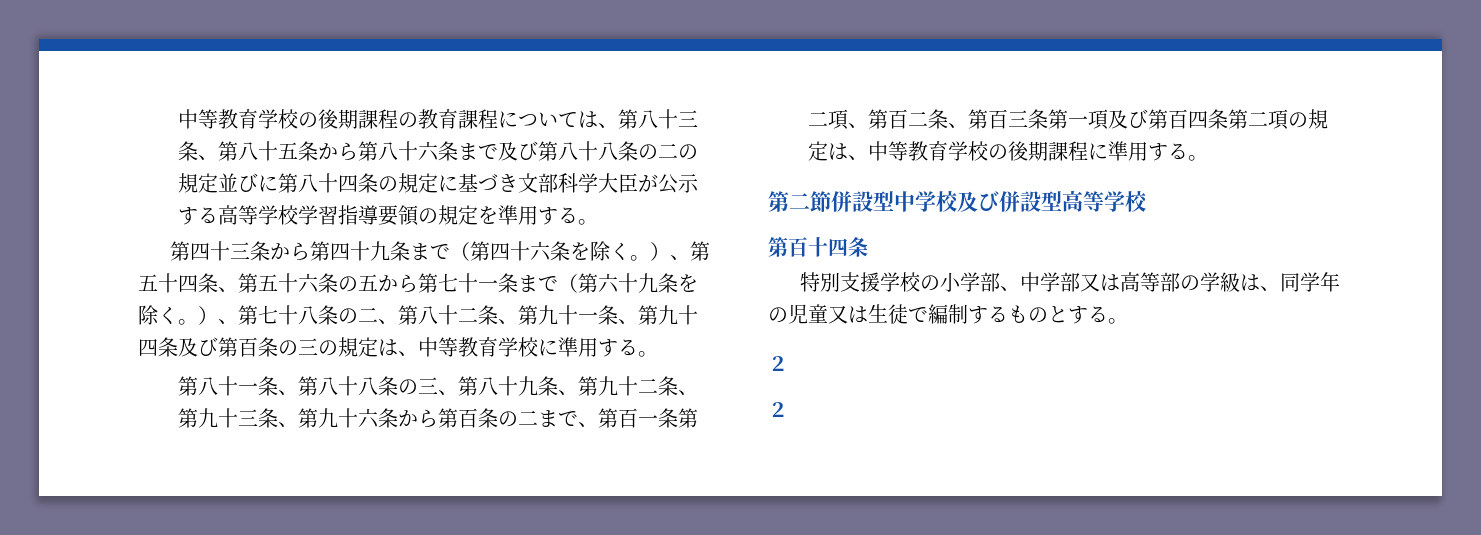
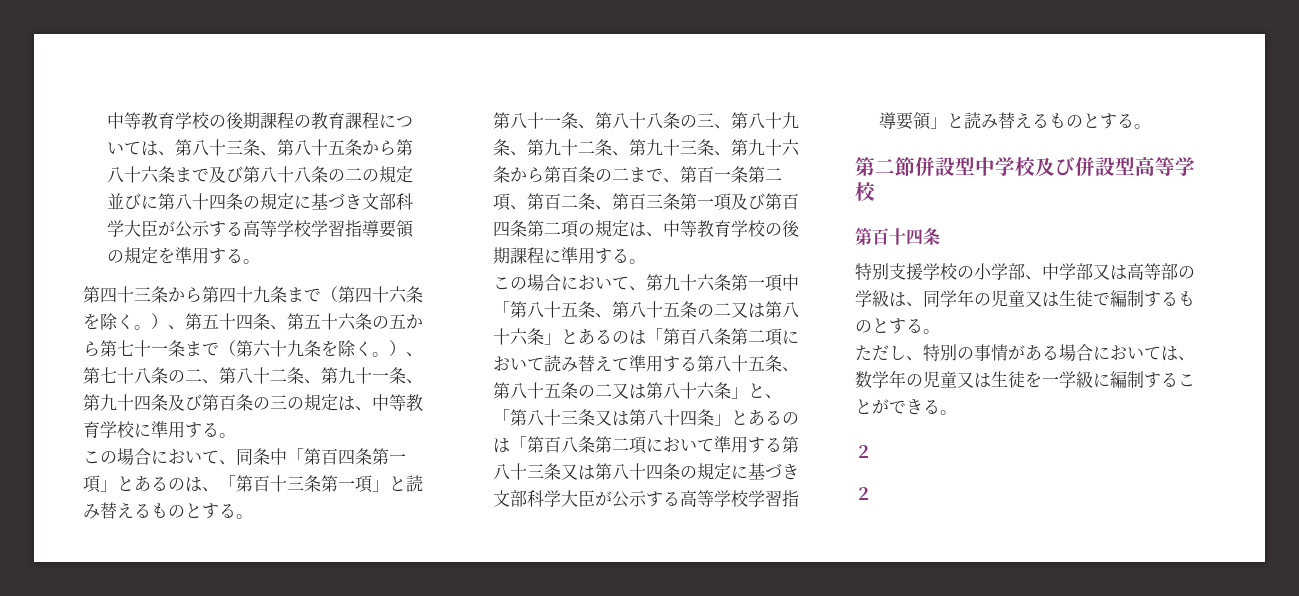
(658, 354) none -> [83,448,406,465] [83,475,423,493] [83,502,253,519] // この場合において、同条中「第百四条第一項」とあるのは、「第百十三条第一項」と読み替えるものとする。
(1208, 158) none -> [492,274,799,292] [492,301,799,318] [492,328,799,346] [492,355,799,372] [492,382,782,399] [492,409,799,426] [492,436,799,454] [492,463,799,480] [492,490,799,508] [878,112,1151,130] // この場合において、第九十六条第一項中「第八十五条、第八十五条の二又は第八十六条」とあるのは「第百八条第二項において読み替えて準用する第八十五条、第八十五条の二又は第八十六条」と、「第八十三条又は第八十四条」とあるのは「第百八条第二項において準用する第八十三条又は第八十四条の規定に基づき文部科学大臣が公示する高等学校学習指導要領」と読み替えるものとする。
(1128, 321) none -> [855,344,1195,362] [855,370,1195,388] [855,399,957,415] // ただし、特別の事情がある場合においては、数学年の児童又は生徒を一学級に編制することができる。

